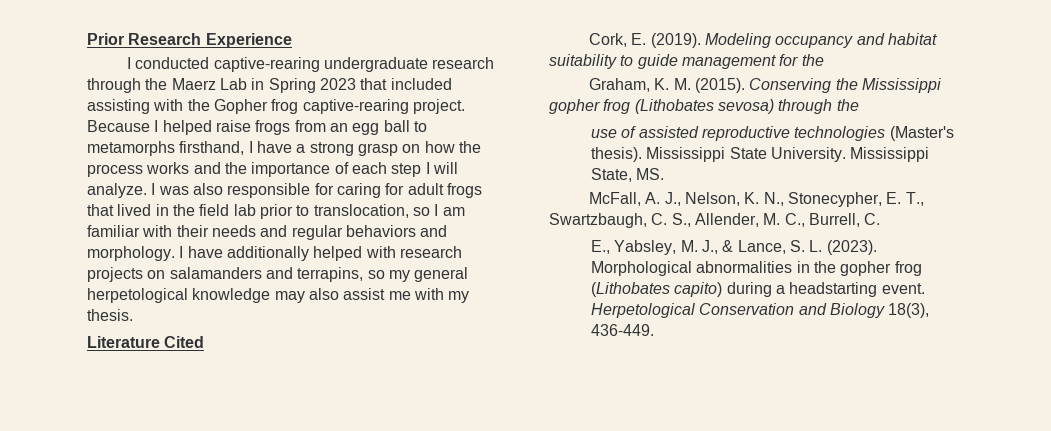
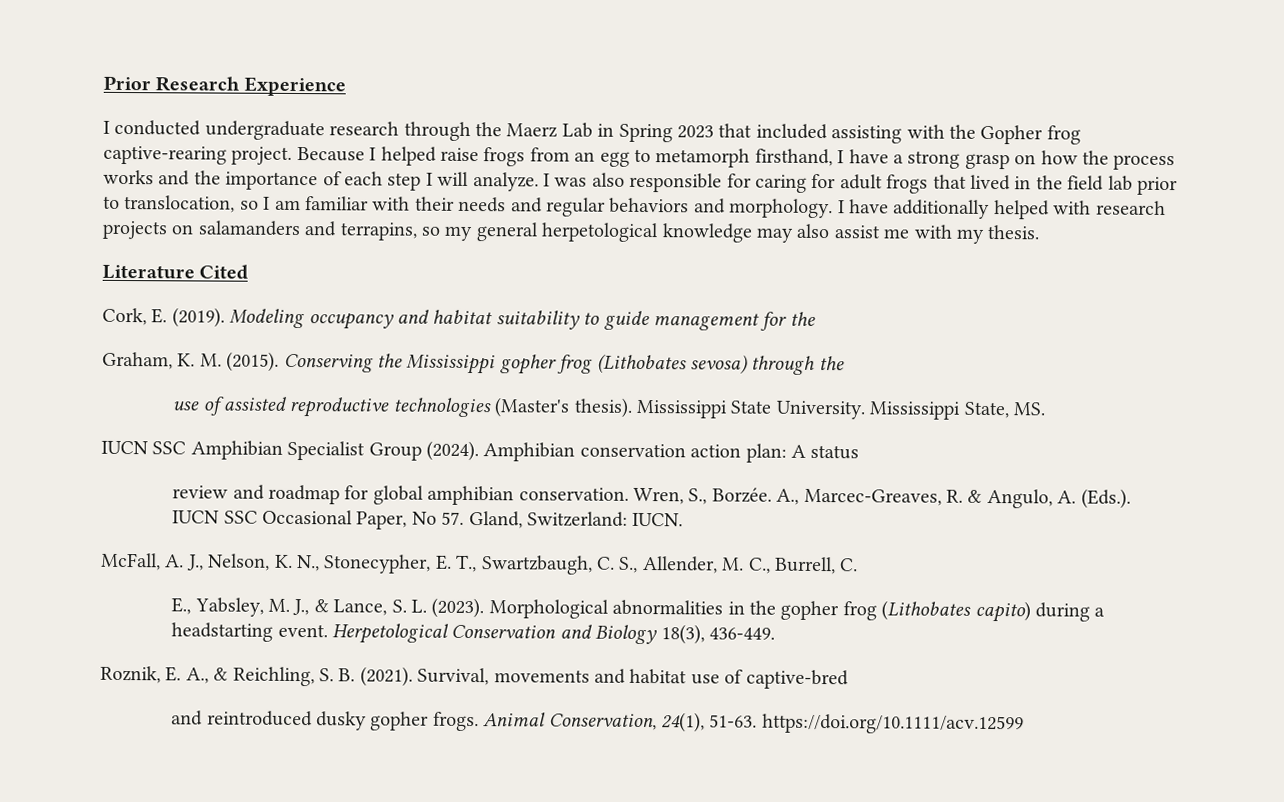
[213,57,320,72] captive-rearing -> (202, 127) none
[383,120,427,132] [87,141,175,156] ball to metamorphs -> [633,148,751,168] to metamorph
(665, 174) none -> [101,440,860,463] [172,484,1131,509] [172,509,684,530] // IUCN SSC Amphibian Specialist Group (2024). Amphibian conservation action plan: A status // review and roadmap for global amphibian conservation. Wren, S., Borzée. A., Marcec-Greaves, R. & Angulo, A. (Eds.). IUCN SSC Occasional Paper, No 57. Gland, Switzerland: IUCN.
(655, 330) none -> [100,665,849,690] [171,710,1024,735] // Roznik, E. A., & Reichling, S. B. (2021). Survival, movements and habitat use of captive-bred // and reintroduced dusky gopher frogs. Animal Conservation, 24(1), 51-63. https://doi.org/10.1111/acv.12599

